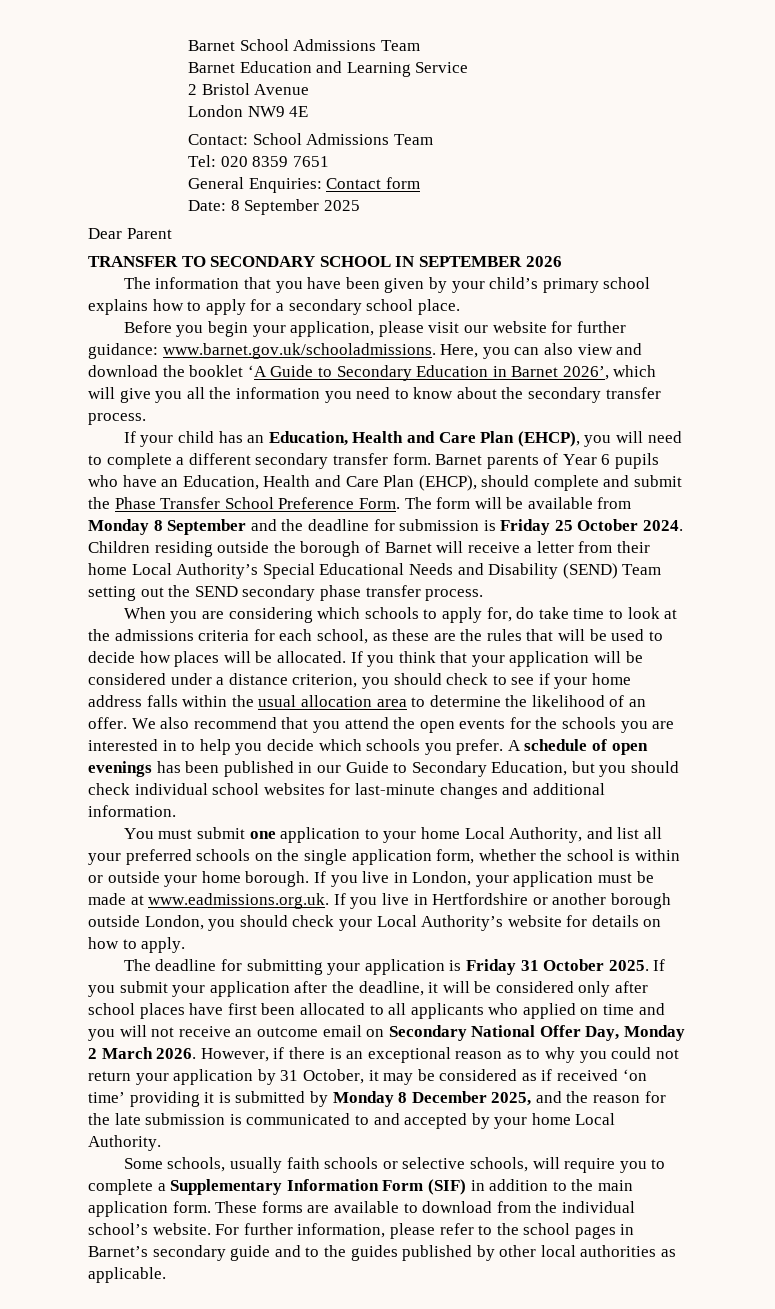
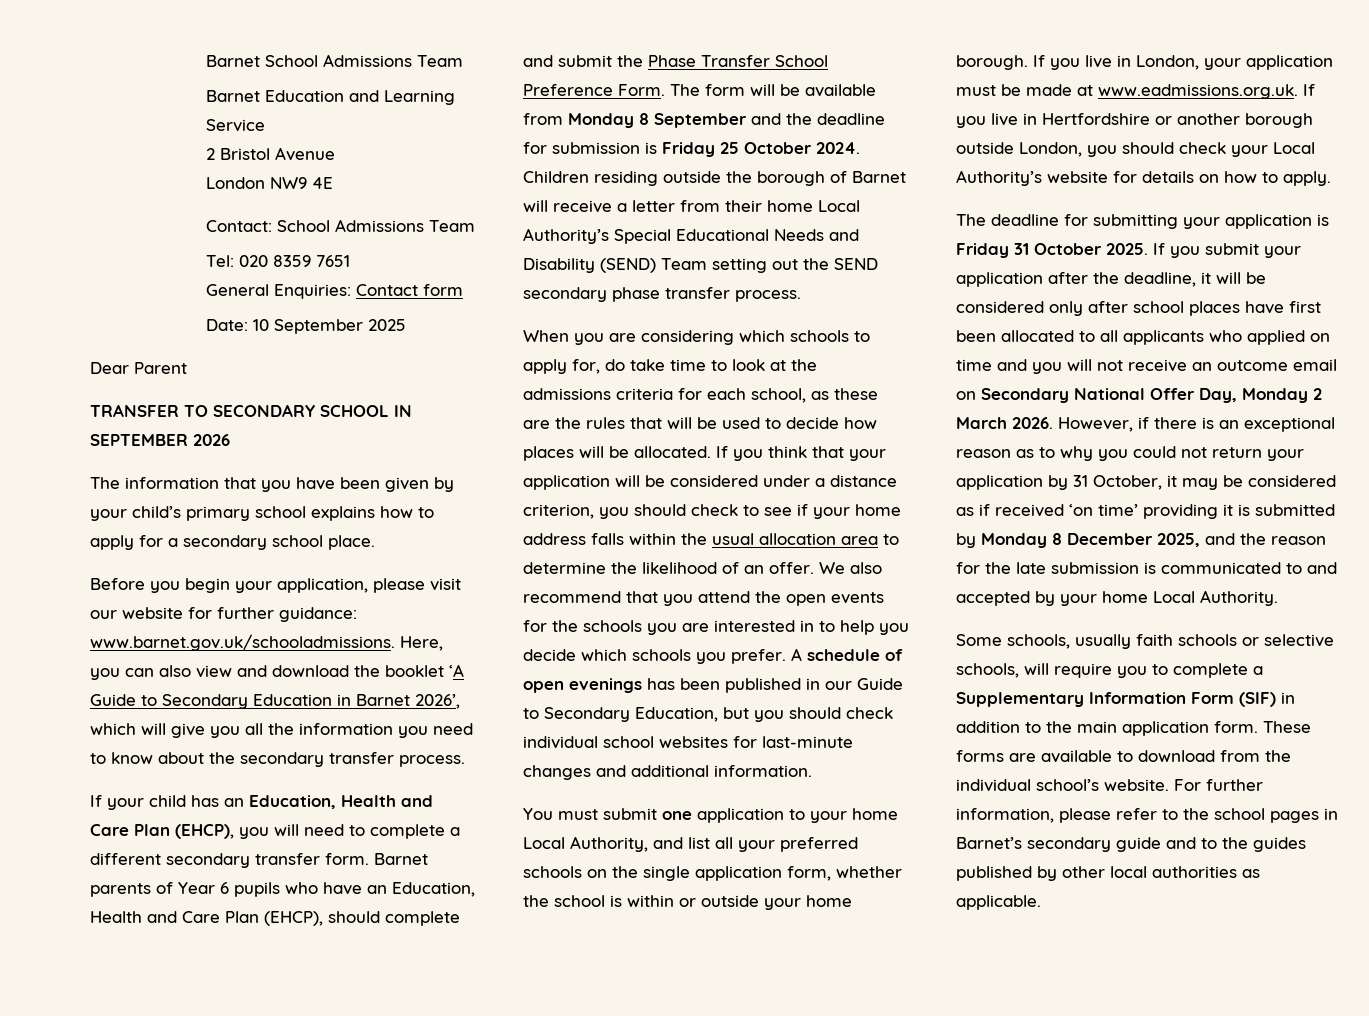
[230,200,240,211] 8 -> [252,319,269,331] 10

